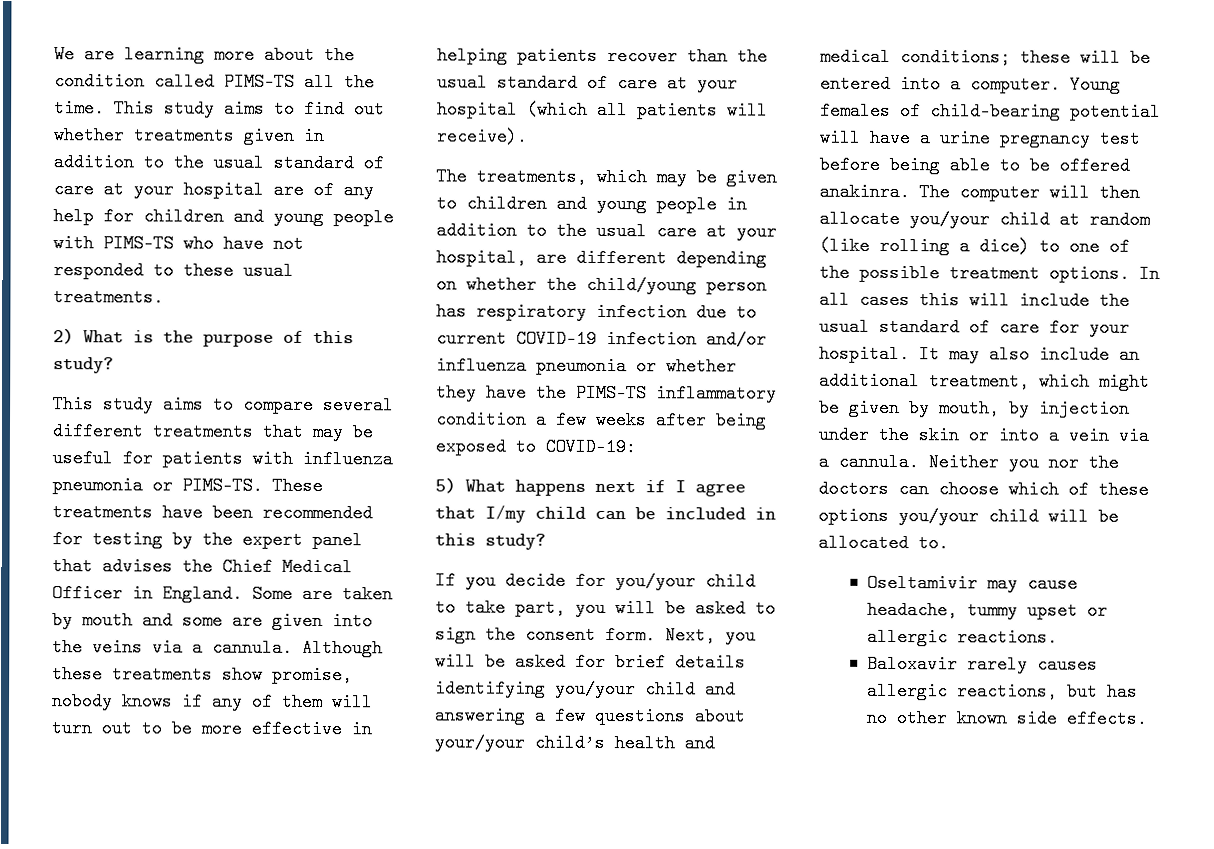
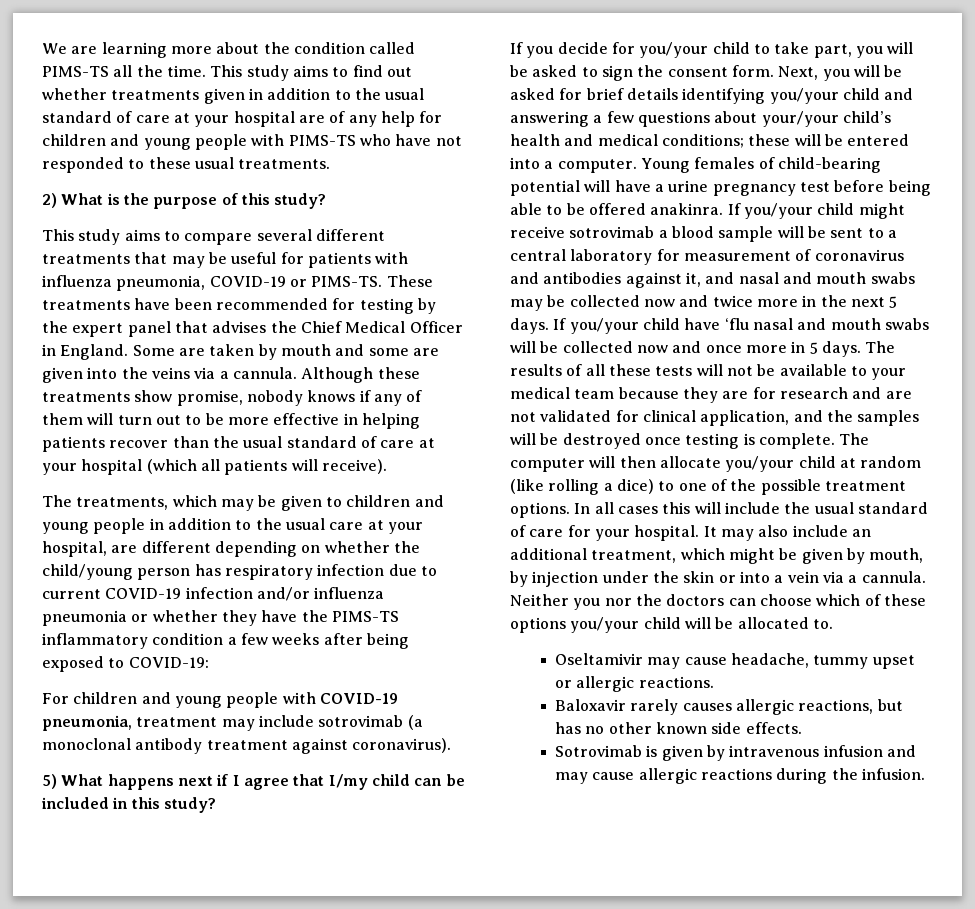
[52,476,143,495] pneumonia -> [116,275,286,291] pneumonia, COVID-19
(636, 447) none -> [42,692,398,708] [42,715,423,731] [42,738,452,754] // For children and young people with COVID-19 pneumonia, treatment may include sotrovimab (a monoclonal antibody treatment against coronavirus).
(910, 192) none -> [727,203,905,219] [510,226,897,242] [510,249,904,265] [510,272,915,288] [510,295,898,311] [510,318,929,334] [510,341,896,357] [510,364,907,380] [510,387,912,403] [510,410,920,426] [510,433,835,449] If you/your child might receive sotrovimab a blood sample will be sent to a central laboratory for measurement of coronavirus and antibodies against it, and nasal and mouth swabs may be collected now and twice more in the next 5 days. If you/your child have ‘flu nasal and mouth swabs will be collected now and once more in 5 days. The results of all these tests will not be available to your medical team because they are for research and are not validated for clinical application, and the samples will be destroyed once testing is complete.
(1148, 718) none -> [555,745,917,761] [555,768,926,784] // Sotrovimab is given by intravenous infusion and may cause allergic reactions during the infusion.

